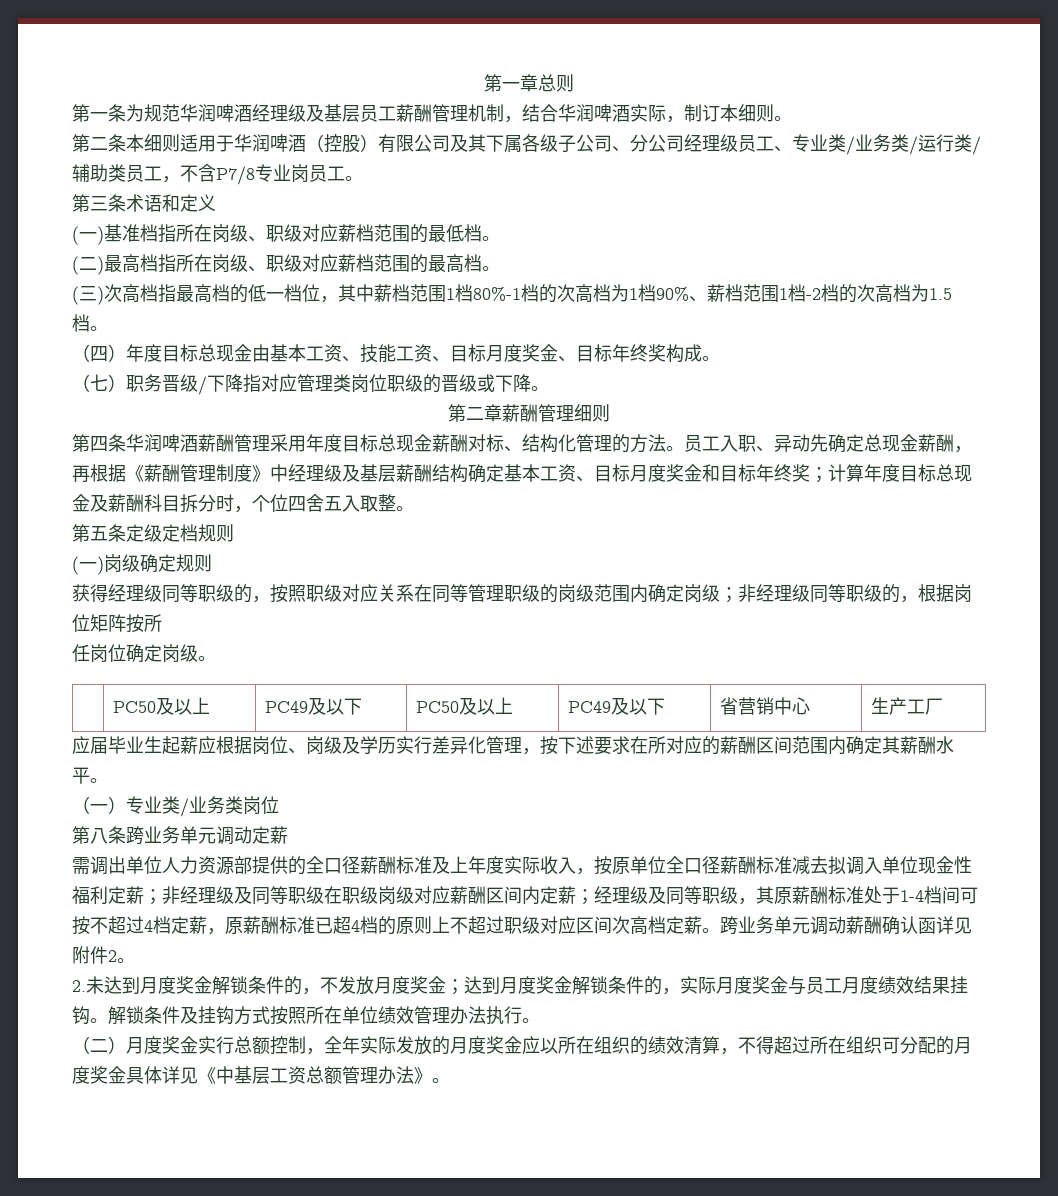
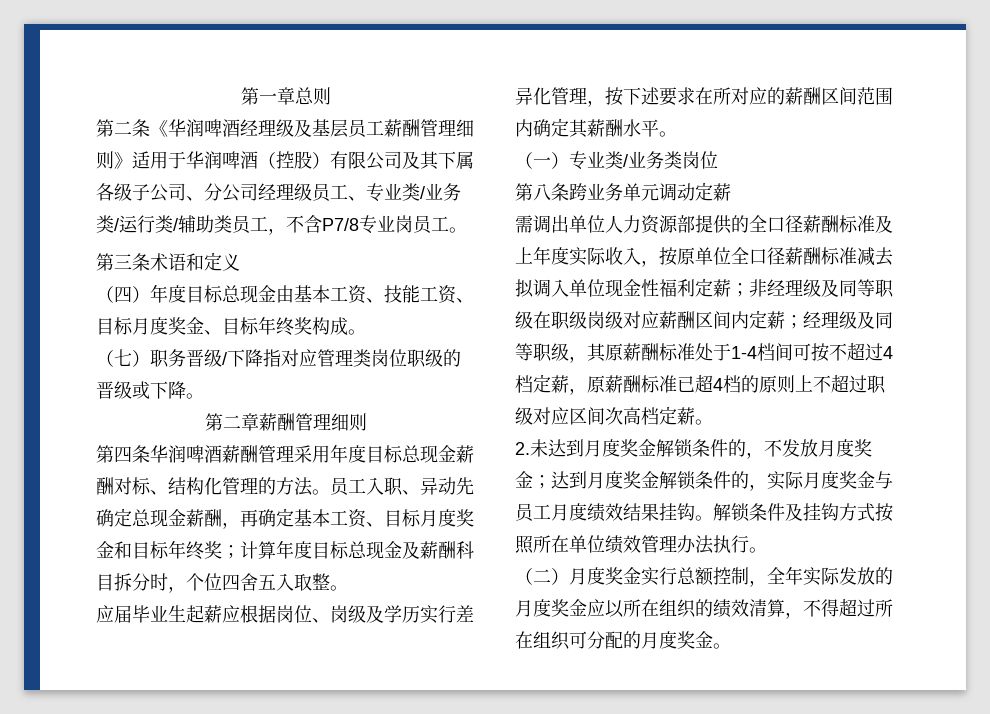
[90,104,180,122] 一条为规范 -> [114,119,168,137] 二条《
[468,104,792,123] [72,134,180,152] 机制，结合华润啤酒实际，制订本细则。 // 第二条本细则 -> [456,119,474,137] [96,151,132,169] 细则》
[72,224,500,245] [72,254,500,275] [72,284,952,305] [72,314,108,332] // (一)基准档指所在岗级、职级对应薪档范围的最低档。 // (二)最高档指所在岗级、职级对应薪档范围的最高档。 // (三)次高档指最高档的低一档位，其中薪档范围1档80%-1档的次高档为1档90%、薪档范围1档-2档的次高档为1.5档。 -> (240, 262) none
[90,464,468,483] 根据《薪酬管理制度》中经理级及基层薪酬结构 -> (258, 518) none
[72,524,234,542] [72,554,212,575] [72,584,972,603] [72,614,162,633] [72,644,216,663] [112,697,210,715] [264,697,362,715] [415,697,513,715] [567,697,665,715] [719,697,810,715] [870,697,943,715] // 第五条定级定档规则 // (一)岗级确定规则 // 获得经理级同等职级的，按照职级对应关系在同等管理职级的岗级范围内确定岗级；非经理级同等职级的，根据岗位矩阵按所 // 任岗位确定岗级。 // | PC50及以上 | PC49及以下 | PC50及以上 | PC49及以下 | 省营销中心 | 生产工厂 -> (348, 588) none
[720,916,972,935] [72,946,135,964] 跨业务单元调动薪酬确认函详见附件2。 -> (713, 422) none
[126,1066,432,1084] 具体详见《中基层工资总额管理办法》 -> (713, 639) none

